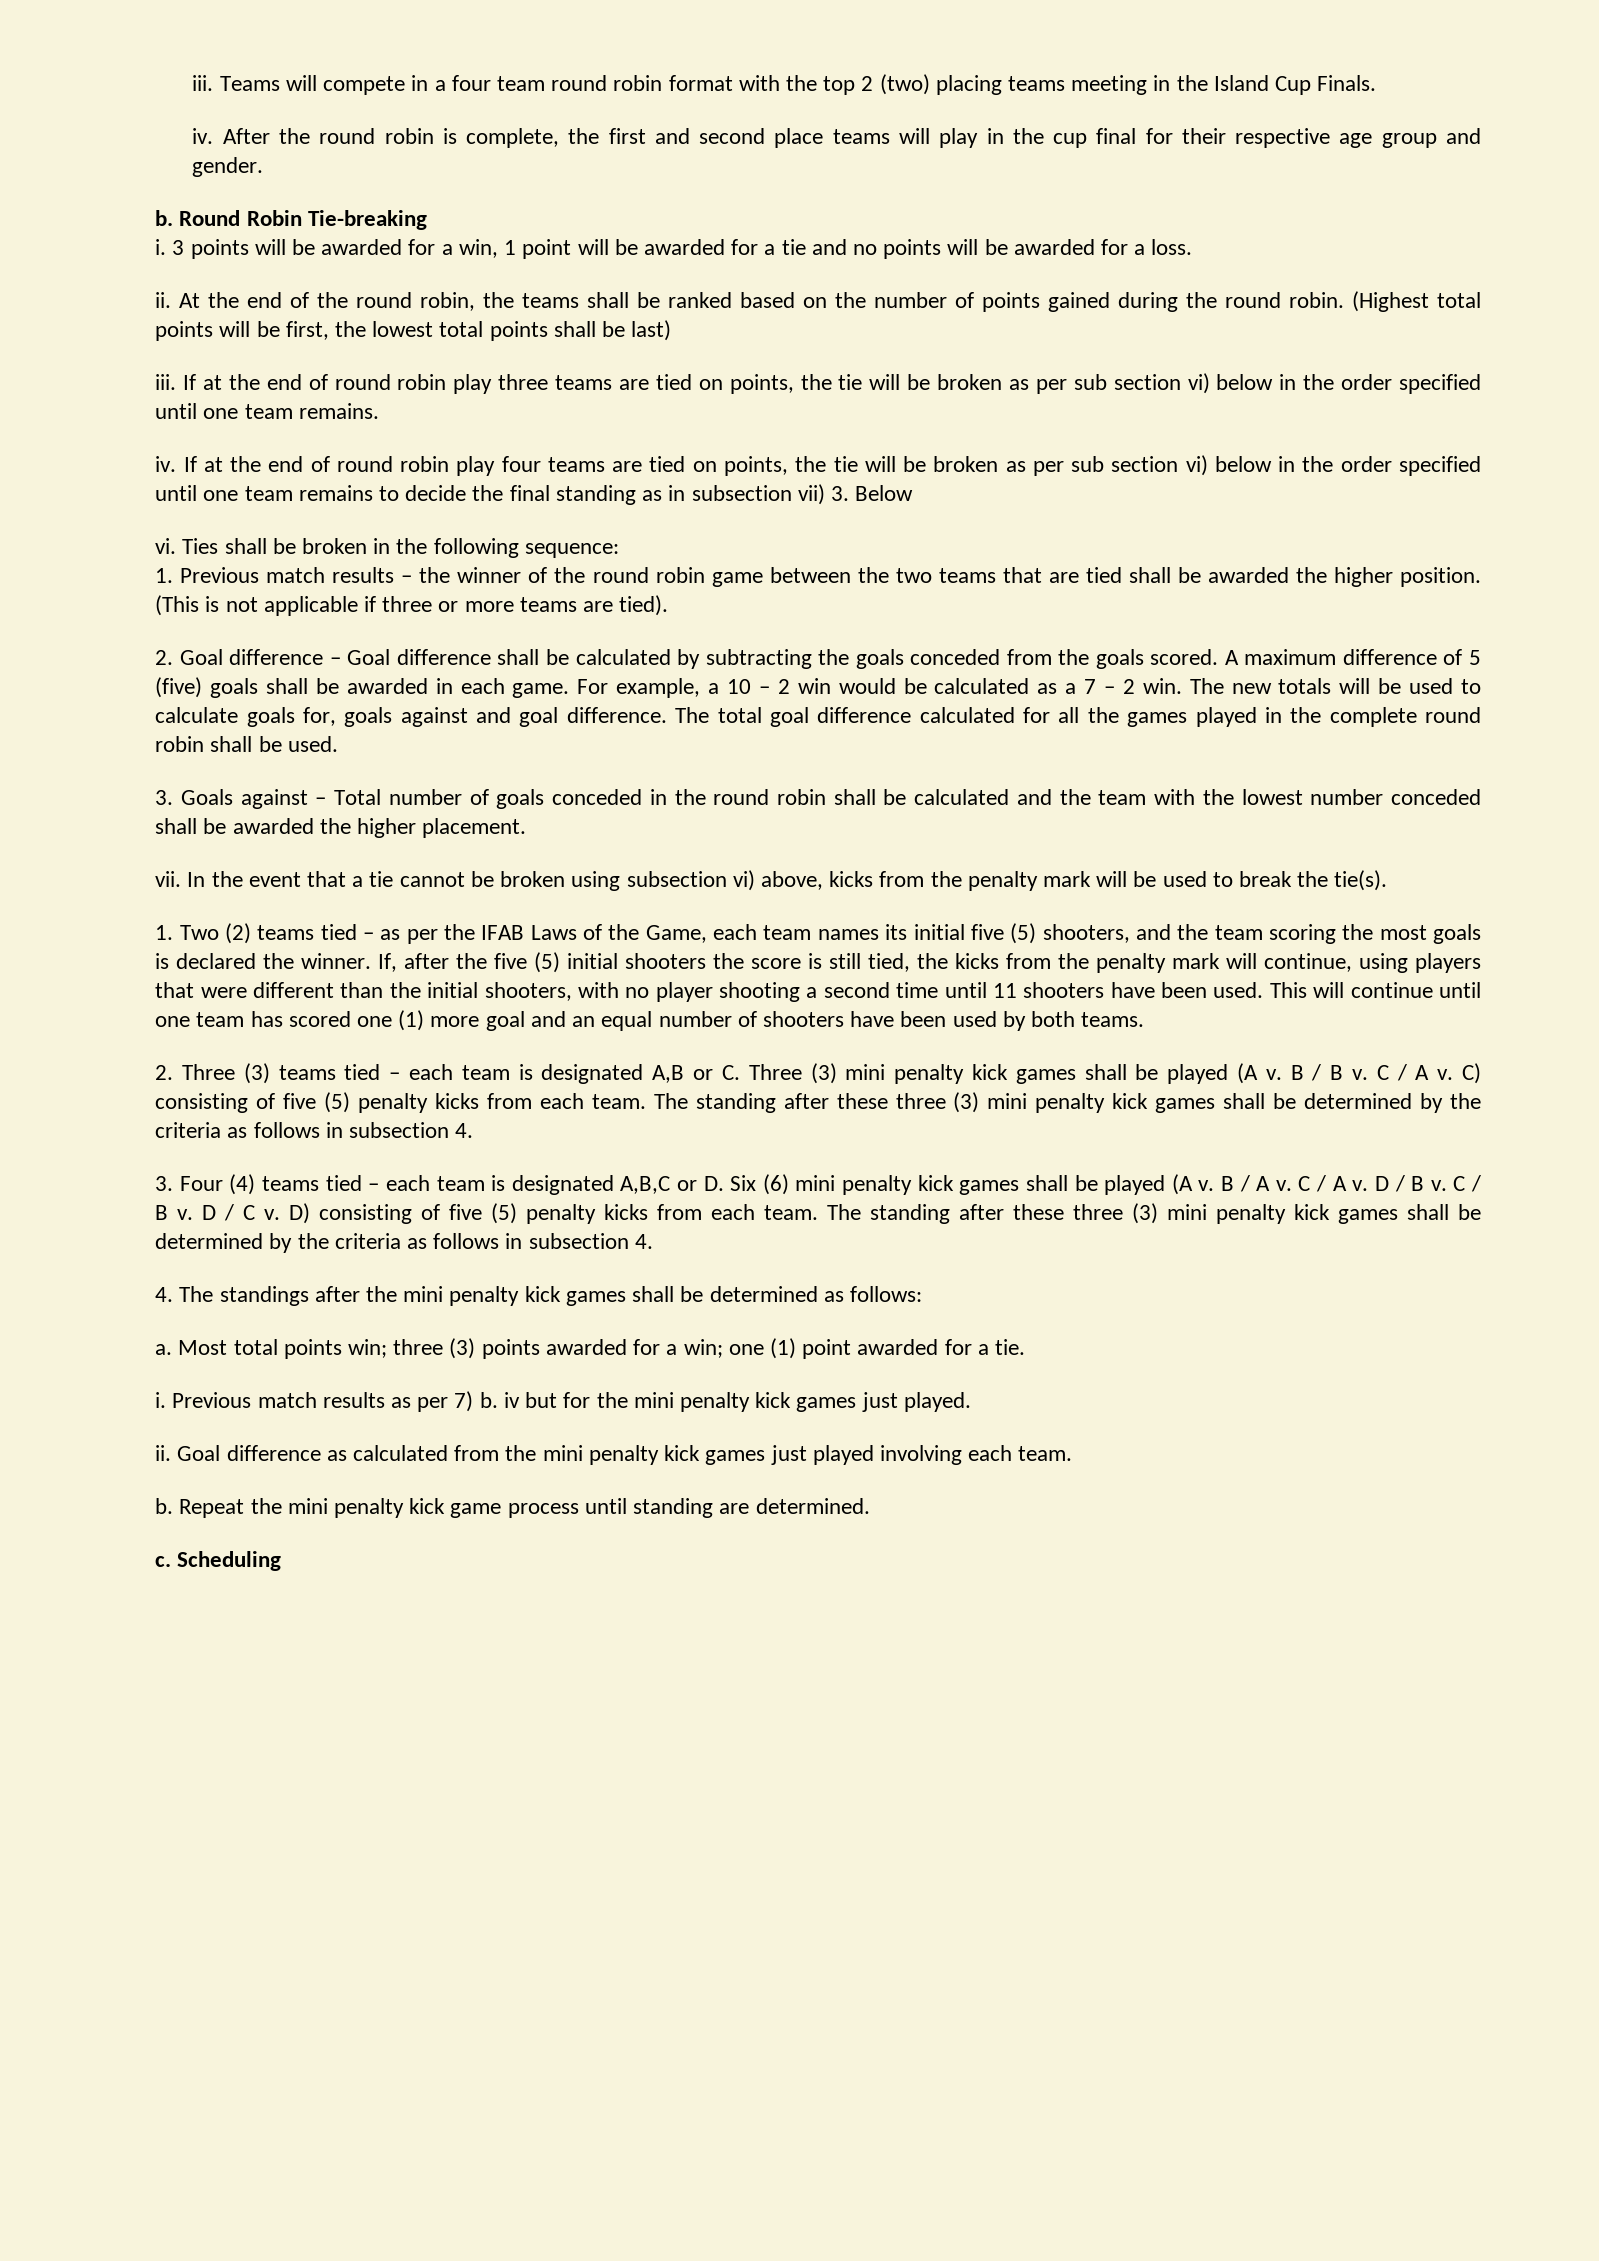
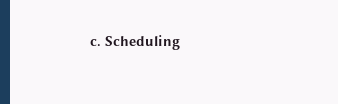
[192,74,1377,95] [192,128,1482,148] [192,157,264,177] [155,210,427,230] [155,239,1193,259] [155,291,1481,312] [155,320,672,341] [155,373,1481,394] [155,403,379,419] [155,455,1482,476] [155,484,914,505] [155,538,619,558] [155,567,1482,587] [155,595,669,616] [155,649,1481,669] [155,677,1482,698] [155,707,1481,727] [155,736,338,752] [155,789,1481,809] [155,818,527,838] [155,870,1388,891] [155,923,1481,944] [155,952,1481,973] [155,982,1481,1002] [155,1010,1145,1031] [155,1063,1481,1084] [155,1092,1481,1113] [155,1122,474,1138] [155,1174,1481,1195] [155,1203,1482,1224] [155,1233,653,1253] [155,1286,922,1306] [155,1338,1026,1359] [155,1391,971,1412] [155,1445,1073,1465] [155,1498,870,1518] iii. Teams will compete in a four team round robin format with the top 2 (two) placing teams meeting in the Island Cup Finals. // iv. After the round robin is complete, the first and second place teams will play in the cup final for their respective age group and gender. // b. Round Robin Tie-breaking // i. 3 points will be awarded for a win, 1 point will be awarded for a tie and no points will be awarded for a loss. // ii. At the end of the round robin, the teams shall be ranked based on the number of points gained during the round robin. (Highest total points will be first, the lowest total points shall be last) // iii. If at the end of round robin play three teams are tied on points, the tie will be broken as per sub section vi) below in the order specified until one team remains. // iv. If at the end of round robin play four teams are tied on points, the tie will be broken as per sub section vi) below in the order specified until one team remains to decide the final standing as in subsection vii) 3. Below // vi. Ties shall be broken in the following sequence: // 1. Previous match results – the winner of the round robin game between the two teams that are tied shall be awarded the higher position. (This is not applicable if three or more teams are tied). // 2. Goal difference – Goal difference shall be calculated by subtracting the goals conceded from the goals scored. A maximum difference of 5 (five) goals shall be awarded in each game. For example, a 10 – 2 win would be calculated as a 7 – 2 win. The new totals will be used to calculate goals for, goals against and goal difference. The total goal difference calculated for all the games played in the complete round robin shall be used. // 3. Goals against – Total number of goals conceded in the round robin shall be calculated and the team with the lowest number conceded shall be awarded the higher placement. // vii. In the event that a tie cannot be broken using subsection vi) above, kicks from the penalty mark will be used to break the tie(s). // 1. Two (2) teams tied – as per the IFAB Laws of the Game, each team names its initial five (5) shooters, and the team scoring the most goals is declared the winner. If, after the five (5) initial shooters the score is still tied, the kicks from the penalty mark will continue, using players that were different than the initial shooters, with no player shooting a second time until 11 shooters have been used. This will continue until one team has scored one (1) more goal and an equal number of shooters have been used by both teams. // 2. Three (3) teams tied – each team is designated A,B or C. Three (3) mini penalty kick games shall be played (A v. B / B v. C / A v. C) consisting of five (5) penalty kicks from each team. The standing after these three (3) mini penalty kick games shall be determined by the criteria as follows in subsection 4. // 3. Four (4) teams tied – each team is designated A,B,C or D. Six (6) mini penalty kick games shall be played (A v. B / A v. C / A v. D / B v. C / B v. D / C v. D) consisting of five (5) penalty kicks from each team. The standing after these three (3) mini penalty kick games shall be determined by the criteria as follows in subsection 4. // 4. The standings after the mini penalty kick games shall be determined as follows: // a. Most total points win; three (3) points awarded for a win; one (1) point awarded for a tie. // i. Previous match results as per 7) b. iv but for the mini penalty kick games just played. // ii. Goal difference as calculated from the mini penalty kick games just played involving each team. // b. Repeat the mini penalty kick game process until standing are determined. // -> (89, 43) none

